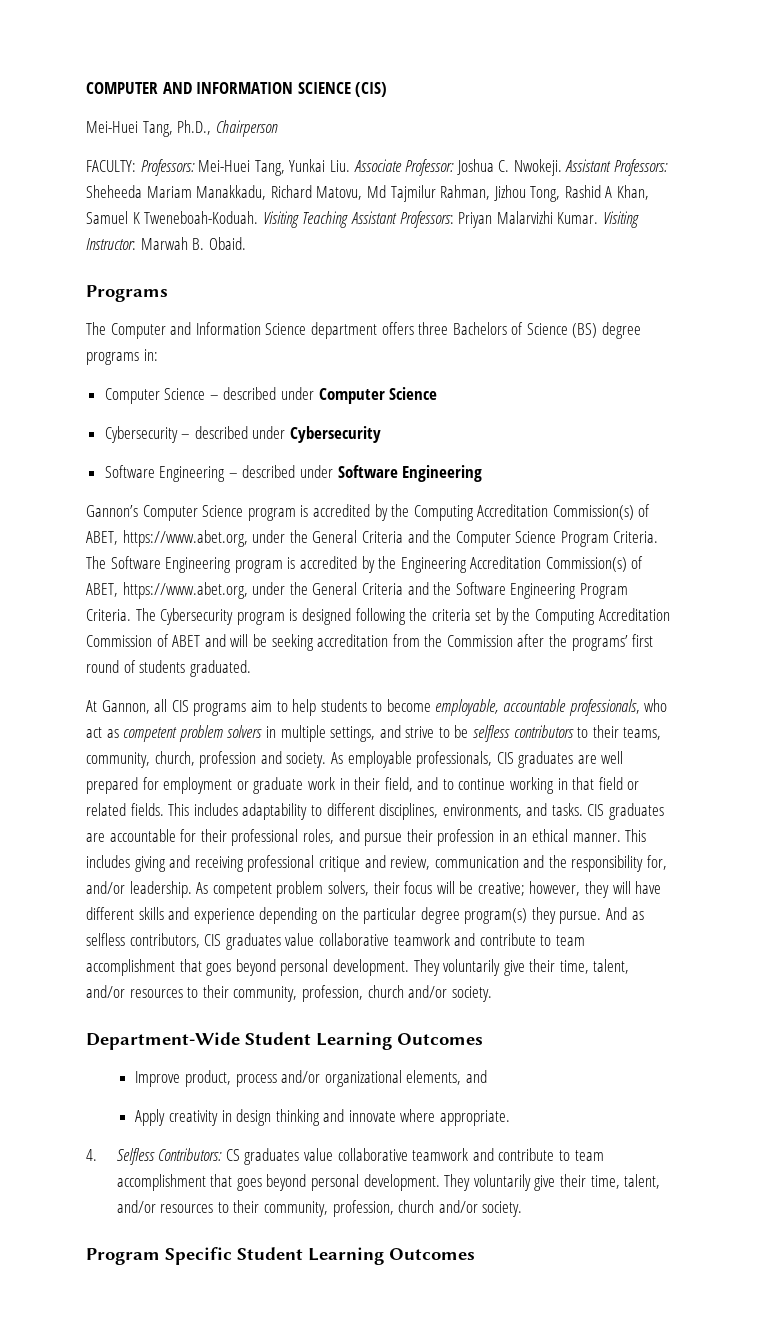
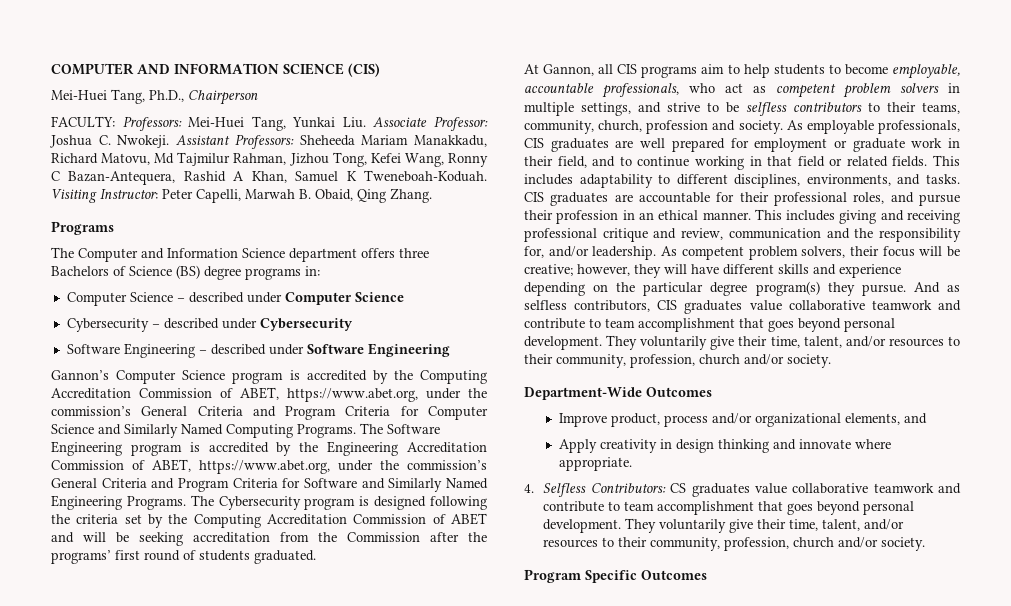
(561, 194) none -> [370,153,488,167] [51,171,176,185] Kefei Wang, Ronny C Bazan-Antequera,
[302,211,639,228] [86,237,246,250] Teaching Assistant Professors: Priyan Malarvizhi Kumar. Visiting Instructor: Marwah B. Obaid. -> [100,188,432,203] Instructor: Peter Capelli, Marwah B. Obaid, Qing Zhang.
[552,504,651,520] [86,530,659,547] Commission(s) of ABET, https://www.abet.org, under the General Criteria and the Computer Science Program Criteria. -> [139,387,487,402] [51,406,488,420] [51,424,356,438] Commission of ABET, https://www.abet.org, under the commission’s General Criteria and Program Criteria for Computer Science and Similarly Named Computing Programs.
[545,556,644,572] [86,582,628,599] [86,609,131,621] Commission(s) of ABET, https://www.abet.org, under the General Criteria and the Software Engineering Program Criteria. -> [51,459,487,474] [51,478,489,492] [51,495,186,510] Commission of ABET, https://www.abet.org, under the commission’s General Criteria and Program Criteria for Software and Similarly Named Engineering Programs.
[245,1032,392,1050] Student Learning -> (642, 393) none
[237,1247,384,1265] Student Learning -> (637, 576) none

